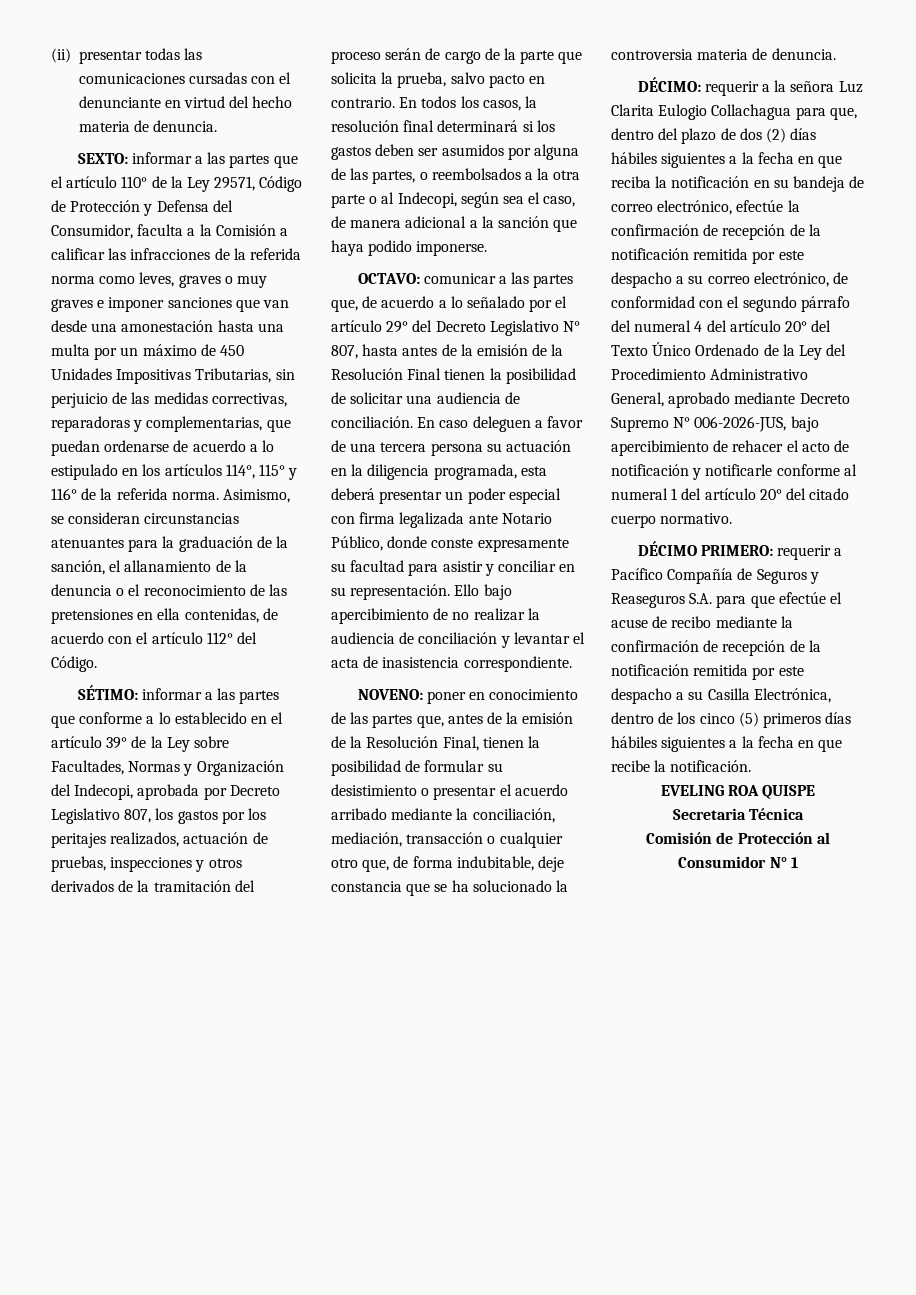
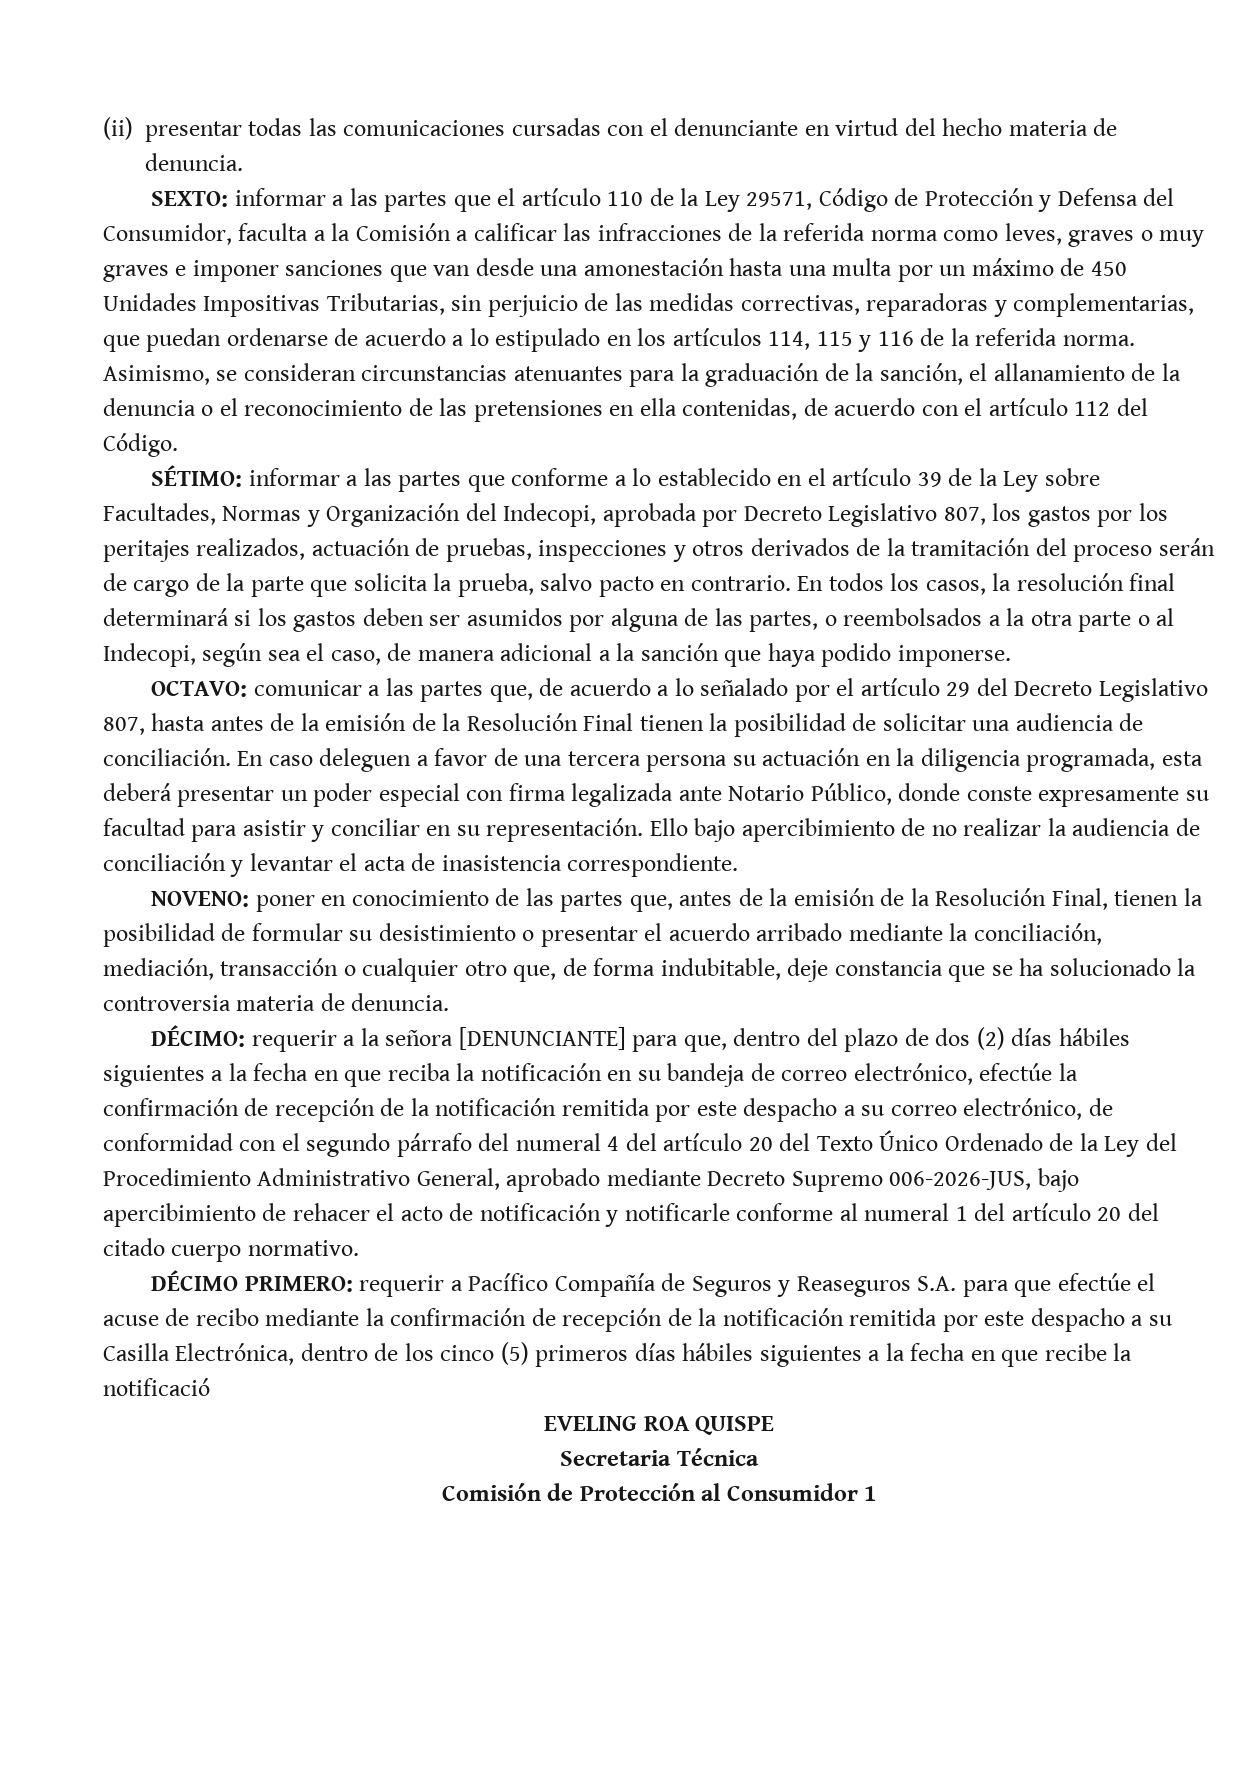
[121,176,148,188] 110° -> [607,191,644,206] 110
[225,464,298,480] [51,488,77,500] 114°, 115° y 116° -> [768,331,914,352] 114, 115 y 116
[206,632,233,644] 112° -> [1074,401,1111,416] 112
[106,737,128,749] 39° -> [917,472,942,487] 39
[386,321,409,333] 29° -> [946,682,971,697] 29
[562,321,580,332] N° -> (1208, 690) none
[838,81,863,93] [611,104,792,120] Luz Clarita Eulogio Collachagua -> [458,1027,626,1050] [DENUNCIANTE]
[784,321,807,332] 20° -> [748,1137,773,1151] 20
[673,417,691,428] N° -> (883, 1181) none
[759,489,782,500] 20° -> [1097,1207,1122,1221] 20
[670,760,752,772] notificación. -> [103,1378,210,1396] notificació
[769,857,787,868] N° -> (858, 1492) none

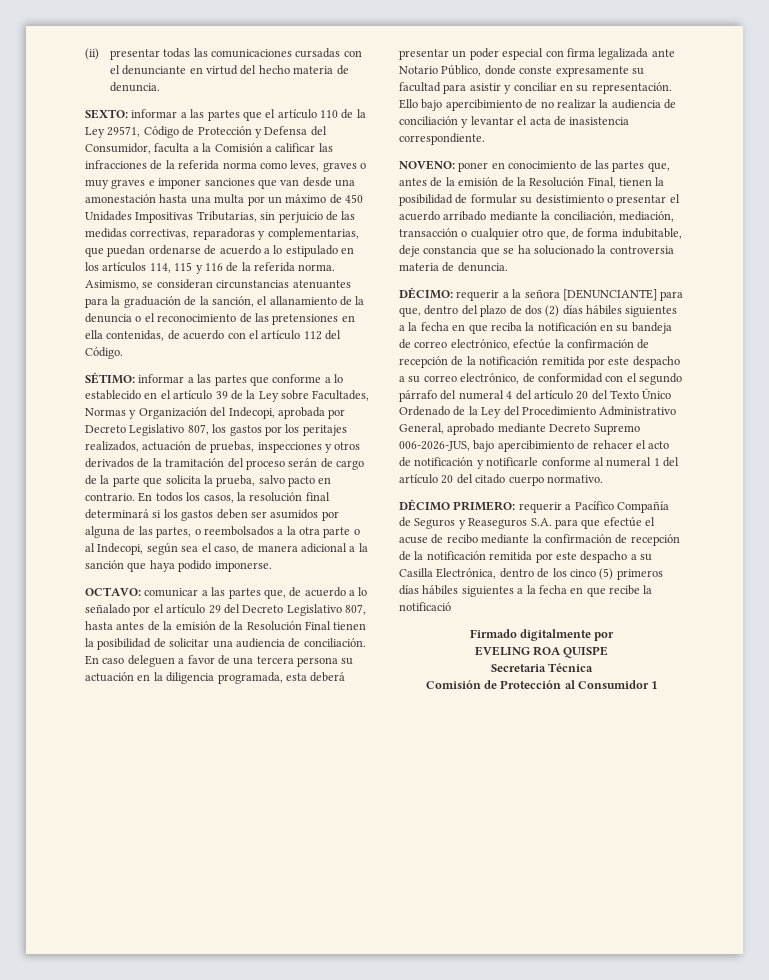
(210, 1387) none -> [469,629,615,641] // Firmado digitalmente por

